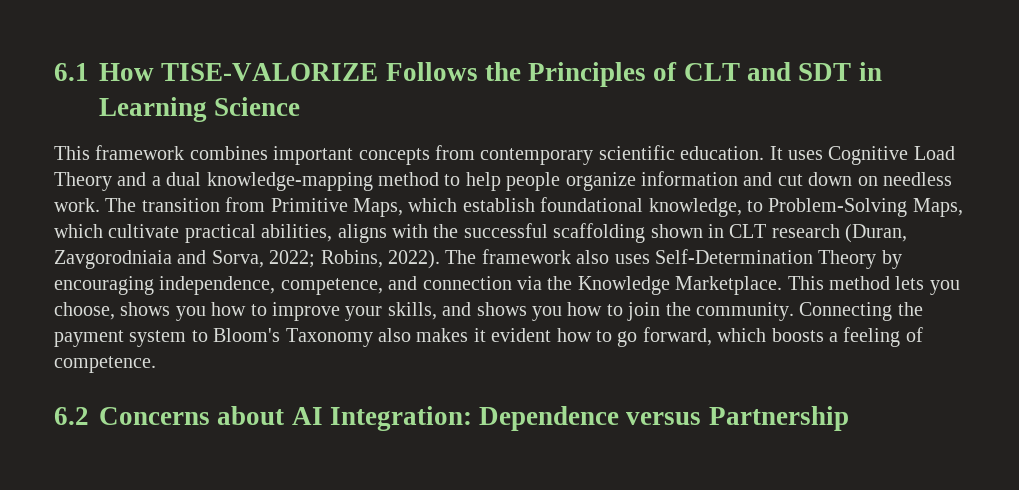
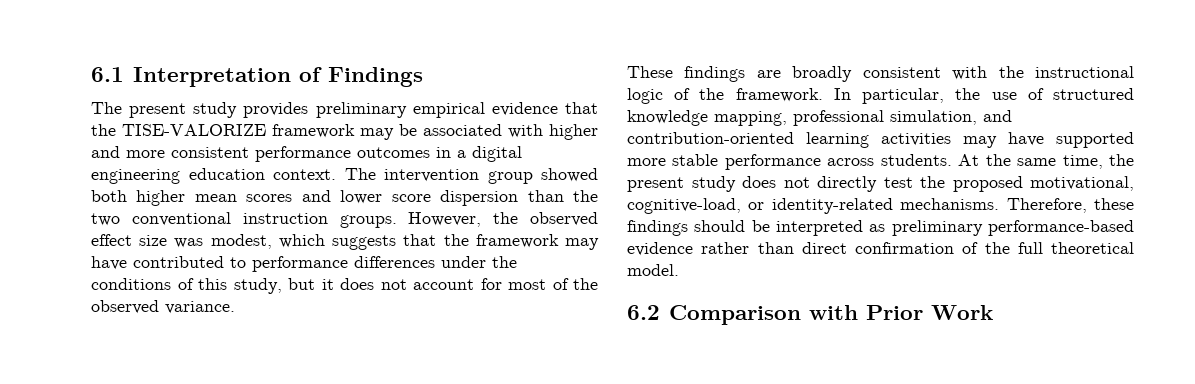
[99,62,882,87] [99,97,301,122] [54,145,955,165] [54,171,952,191] [54,197,963,217] [54,223,908,243] [54,249,902,269] [54,276,960,295] [54,302,923,321] [54,327,923,347] [54,356,156,373] [54,406,849,431] How TISE-VALORIZE Follows the Principles of CLT and SDT in Learning Science // This framework combines important concepts from contemporary scientific education. It uses Cognitive Load Theory and a dual knowledge-mapping method to help people organize information and cut down on needless work. The transition from Primitive Maps, which establish foundational knowledge, to Problem-Solving Maps, which cultivate practical abilities, aligns with the successful scaffolding shown in CLT research (Duran, Zavgorodniaia and Sorva, 2022; Robins, 2022). The framework also uses Self-Determination Theory by encouraging independence, competence, and connection via the Knowledge Marketplace. This method lets you choose, shows you how to improve your skills, and shows you how to join the community. Connecting the payment system to Bloom's Taxonomy also makes it evident how to go forward, which boosts a feeling of competence. // 6.2 Concerns about AI Integration: Dependence versus Partnership -> [132,67,423,87] [91,102,598,118] [91,124,598,140] [91,146,522,162] [91,168,598,184] [91,190,599,206] [91,212,598,228] [91,234,599,250] [91,256,517,272] [91,278,598,294] [91,300,235,314] [627,66,1134,82] [627,88,1134,104] [627,110,1012,126] [627,132,1134,148] [627,154,1134,170] [627,176,1134,192] [627,198,1134,214] [627,220,1134,236] [627,242,1134,256] [627,264,679,276] [627,305,993,325] Interpretation of Findings // The present study provides preliminary empirical evidence that the TISE-VALORIZE framework may be associated with higher and more consistent performance outcomes in a digital engineering education context. The intervention group showed both higher mean scores and lower score dispersion than the two conventional instruction groups. However, the observed effect size was modest, which suggests that the framework may have contributed to performance differences under the conditions of this study, but it does not account for most of the observed variance. // These findings are broadly consistent with the instructional logic of the framework. In particular, the use of structured knowledge mapping, professional simulation, and contribution-oriented learning activities may have supported more stable performance across students. At the same time, the present study does not directly test the proposed motivational, cognitive-load, or identity-related mechanisms. Therefore, these findings should be interpreted as preliminary performance-based evidence rather than direct confirmation of the full theoretical model. // 6.2 Comparison with Prior Work

